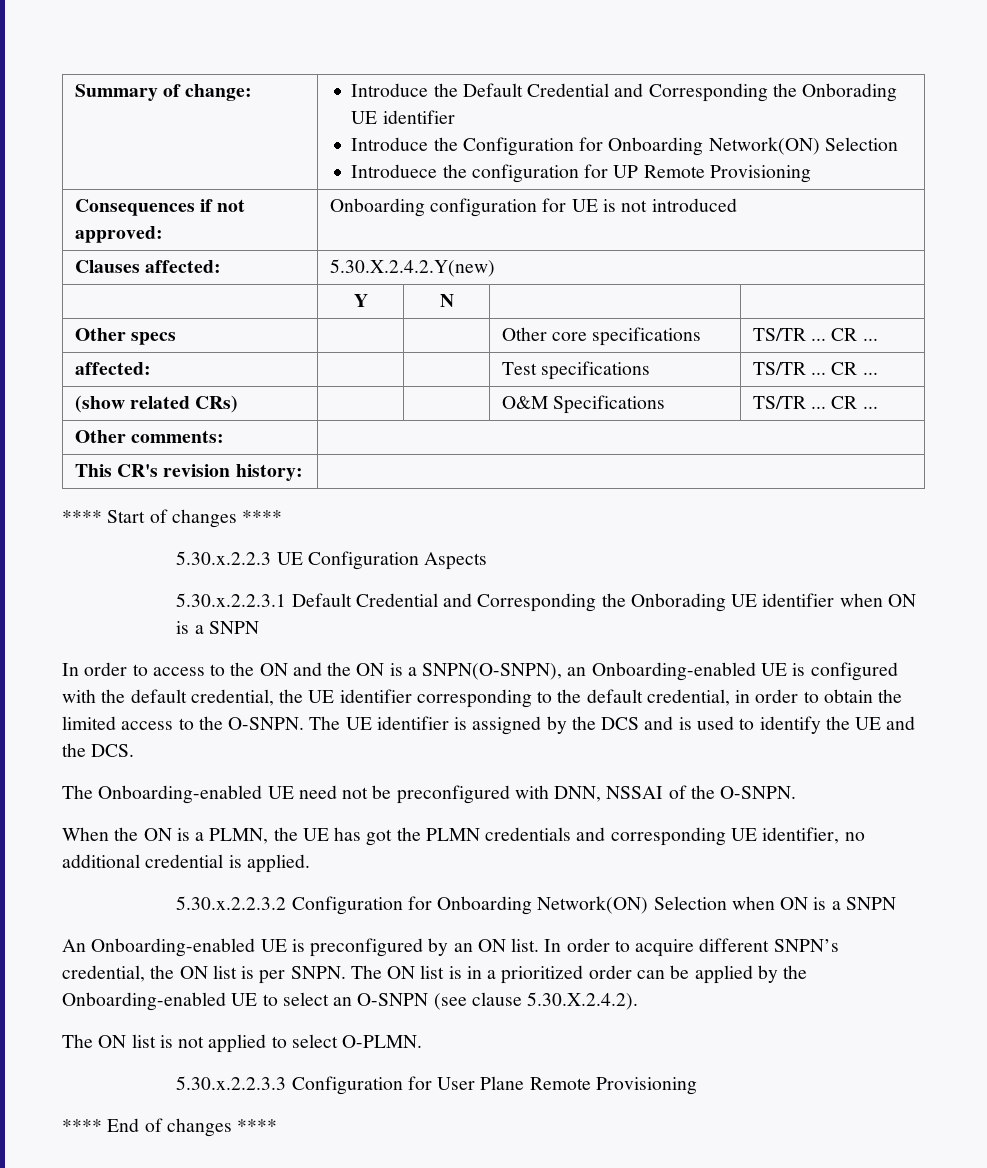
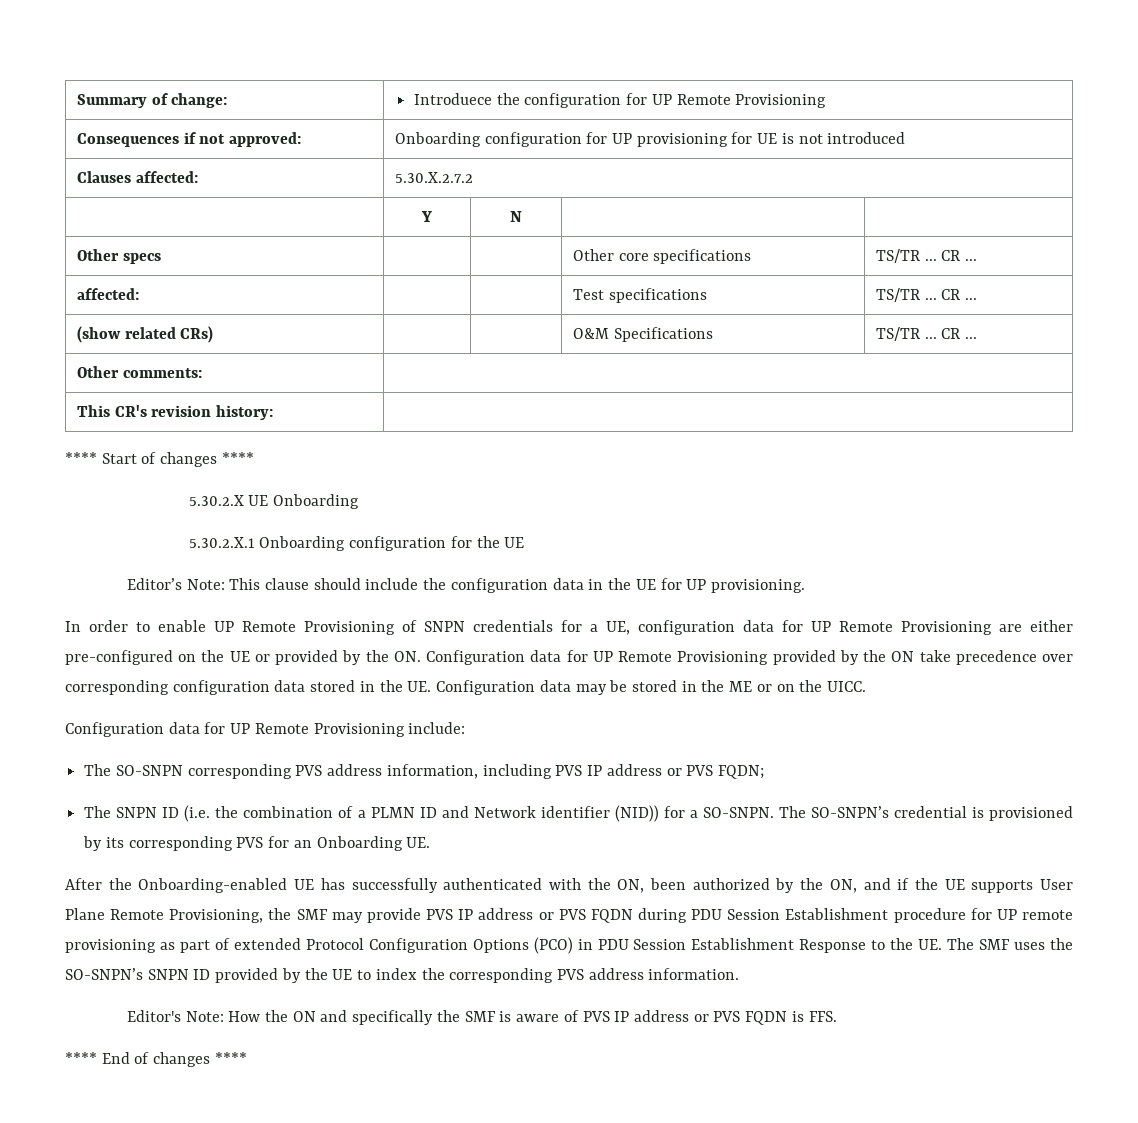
[351,83,898,102] [351,110,455,124] [351,137,898,156] Introduce the Default Credential and Corresponding the Onborading UE identifier // Introduce the Configuration for Onboarding Network(ON) Selection // -> (228, 100) none
(567, 205) none -> [611,132,753,147] UP provisioning for
[329,259,495,277] 5.30.X.2.4.2.Y(new) -> [394,172,473,183] 5.30.X.2.7.2
[176,551,488,570] [176,593,917,612] [176,621,259,634] [62,662,898,681] [62,689,903,708] [62,716,916,735] [62,743,135,757] [62,785,797,804] [62,827,865,846] [62,854,310,873] [176,896,897,915] [62,938,839,957] [62,965,808,984] [62,992,639,1011] [62,1034,423,1053] [176,1076,697,1095] 5.30.x.2.2.3 UE Configuration Aspects // 5.30.x.2.2.3.1 Default Credential and Corresponding the Onborading UE identifier when ON is a SNPN // In order to access to the ON and the ON is a SNPN(O-SNPN), an Onboarding-enabled UE is configured with the default credential, the UE identifier corresponding to the default credential, in order to obtain the limited access to the O-SNPN. The UE identifier is assigned by the DCS and is used to identify the UE and the DCS. // The Onboarding-enabled UE need not be preconfigured with DNN, NSSAI of the O-SNPN. // When the ON is a PLMN, the UE has got the PLMN credentials and corresponding UE identifier, no additional credential is applied. // 5.30.x.2.2.3.2 Configuration for Onboarding Network(ON) Selection when ON is a SNPN // An Onboarding-enabled UE is preconfigured by an ON list. In order to acquire different SNPN’s credential, the ON list is per SNPN. The ON list is in a prioritized order can be applied by the Onboarding-enabled UE to select an O-SNPN (see clause 5.30.X.2.4.2). // The ON list is not applied to select O-PLMN. // 5.30.x.2.2.3.3 Configuration for User Plane Remote Provisioning -> [188,494,360,509] [188,536,525,551] [126,578,806,593] [65,620,1073,635] [65,650,1073,665] [65,680,867,695] [65,722,466,737] [84,764,764,779] [84,805,1074,822] [83,836,431,851] [65,878,1074,893] [65,908,1073,923] [65,937,1074,954] [65,968,740,983] [126,1010,837,1025] 5.30.2.X UE Onboarding // 5.30.2.X.1 Onboarding configuration for the UE // Editor’s Note: This clause should include the configuration data in the UE for UP provisioning. // In order to enable UP Remote Provisioning of SNPN credentials for a UE, configuration data for UP Remote Provisioning are either pre-configured on the UE or provided by the ON. Configuration data for UP Remote Provisioning provided by the ON take precedence over corresponding configuration data stored in the UE. Configuration data may be stored in the ME or on the UICC. // Configuration data for UP Remote Provisioning include: // The SO-SNPN corresponding PVS address information, including PVS IP address or PVS FQDN; // The SNPN ID (i.e. the combination of a PLMN ID and Network identifier (NID)) for a SO-SNPN. The SO-SNPN’s credential is provisioned by its corresponding PVS for an Onboarding UE. // After the Onboarding-enabled UE has successfully authenticated with the ON, been authorized by the ON, and if the UE supports User Plane Remote Provisioning, the SMF may provide PVS IP address or PVS FQDN during PDU Session Establishment procedure for UP remote provisioning as part of extended Protocol Configuration Options (PCO) in PDU Session Establishment Response to the UE. The SMF uses the SO-SNPN’s SNPN ID provided by the UE to index the corresponding PVS address information. // Editor's Note: How the ON and specifically the SMF is aware of PVS IP address or PVS FQDN is FFS.

